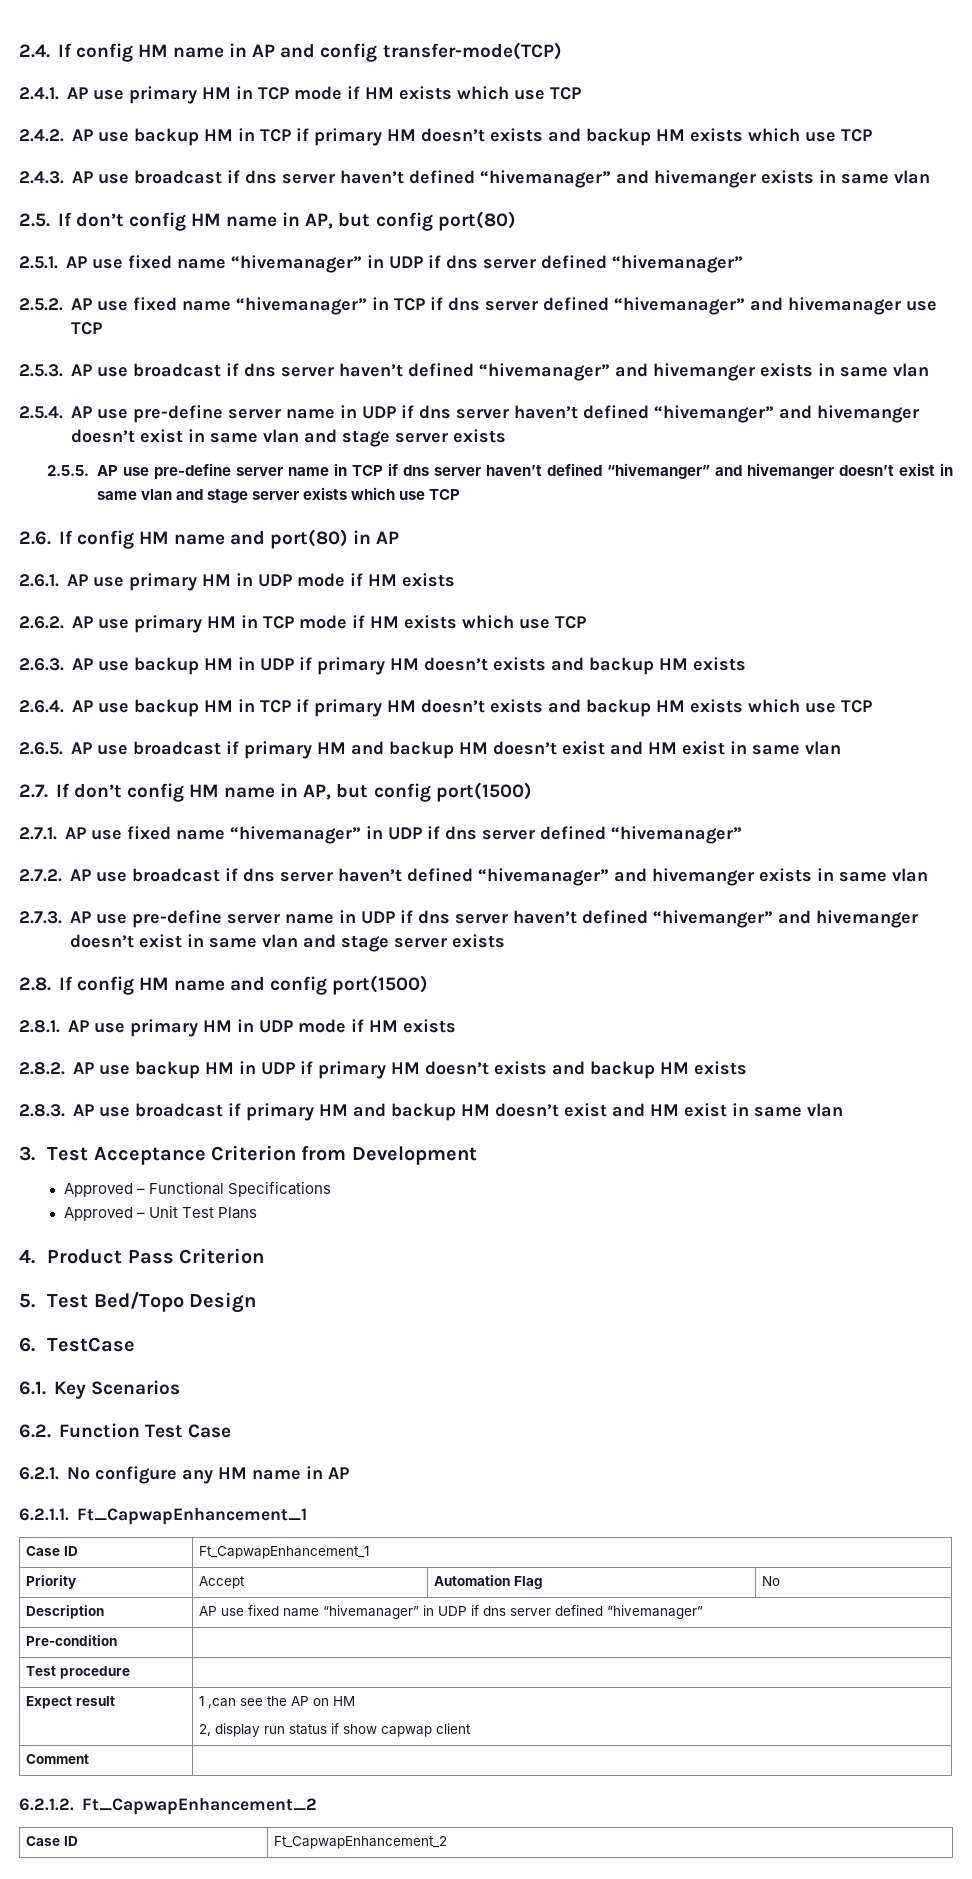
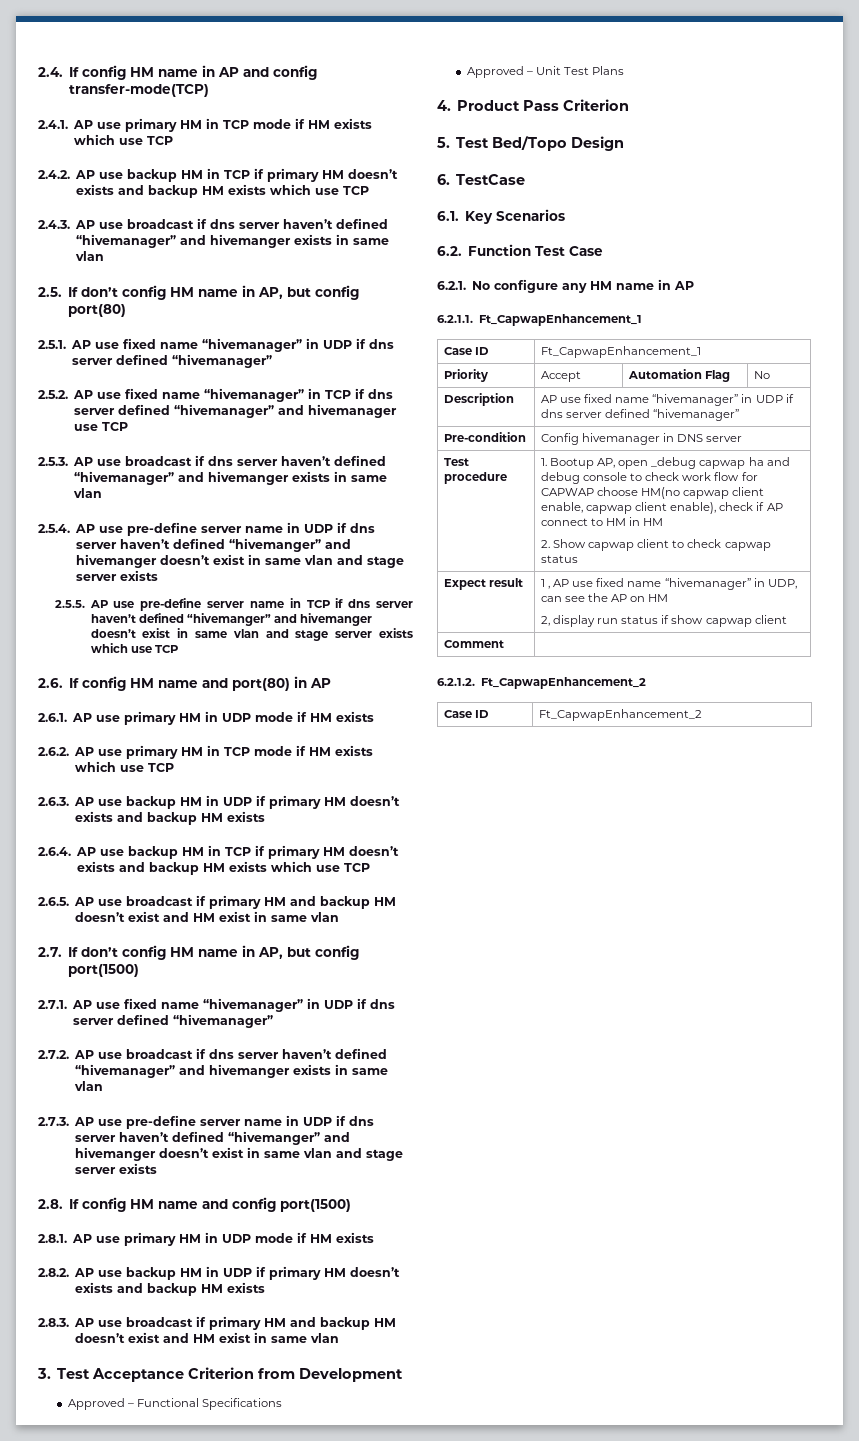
[26,1666,131,1679] [26,1696,116,1709] [199,1696,237,1708] // Test procedure | // Expect result | 1 ,can -> [540,433,743,445] [443,458,469,466] [443,472,507,484] [540,457,790,469] [540,472,758,484] [540,487,765,499] [540,502,783,514] [540,517,664,526] [540,539,771,551] [540,555,578,563] [443,578,524,590] [540,578,797,590] [540,596,562,602] Config hivemanager in DNS server // Test procedure | 1. Bootup AP, open _debug capwap ha and debug console to check work flow for CAPWAP choose HM(no capwap client enable, capwap client enable), check if AP connect to HM in HM // 2. Show capwap client to check capwap status // Expect result | 1 , AP use fixed name “hivemanager” in UDP, can

